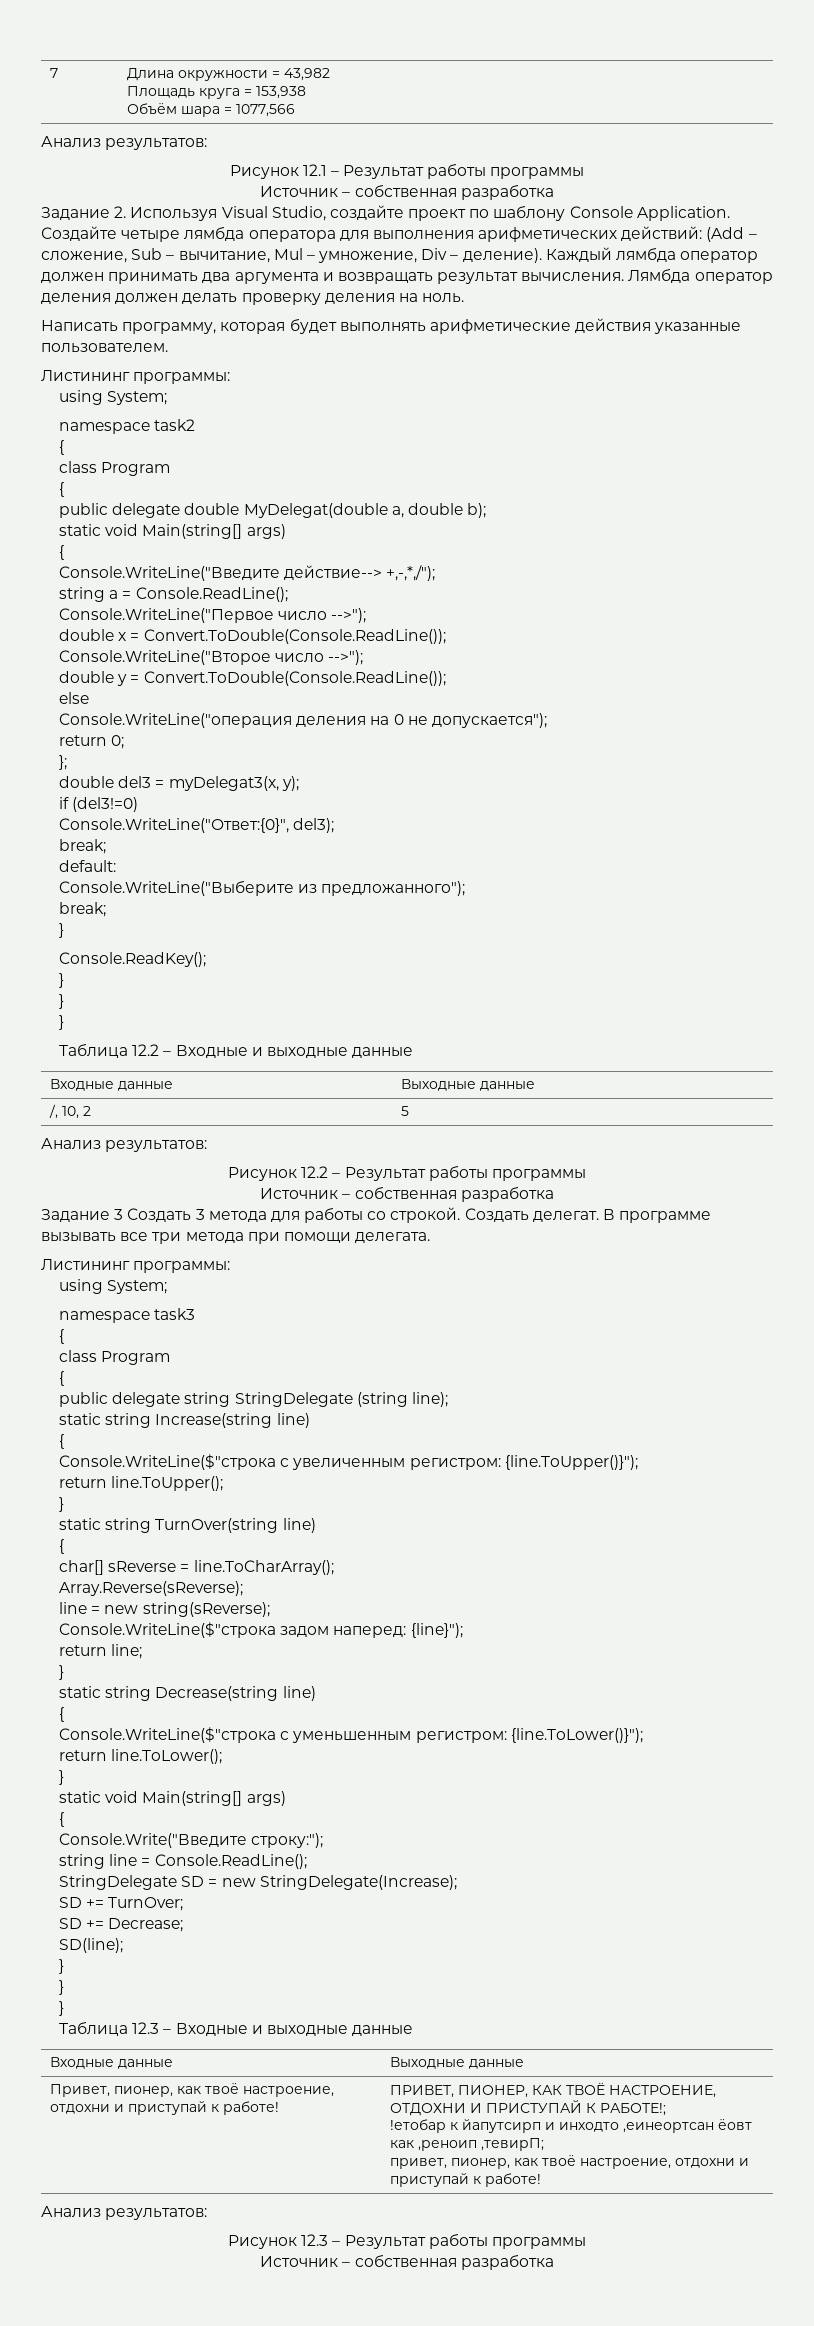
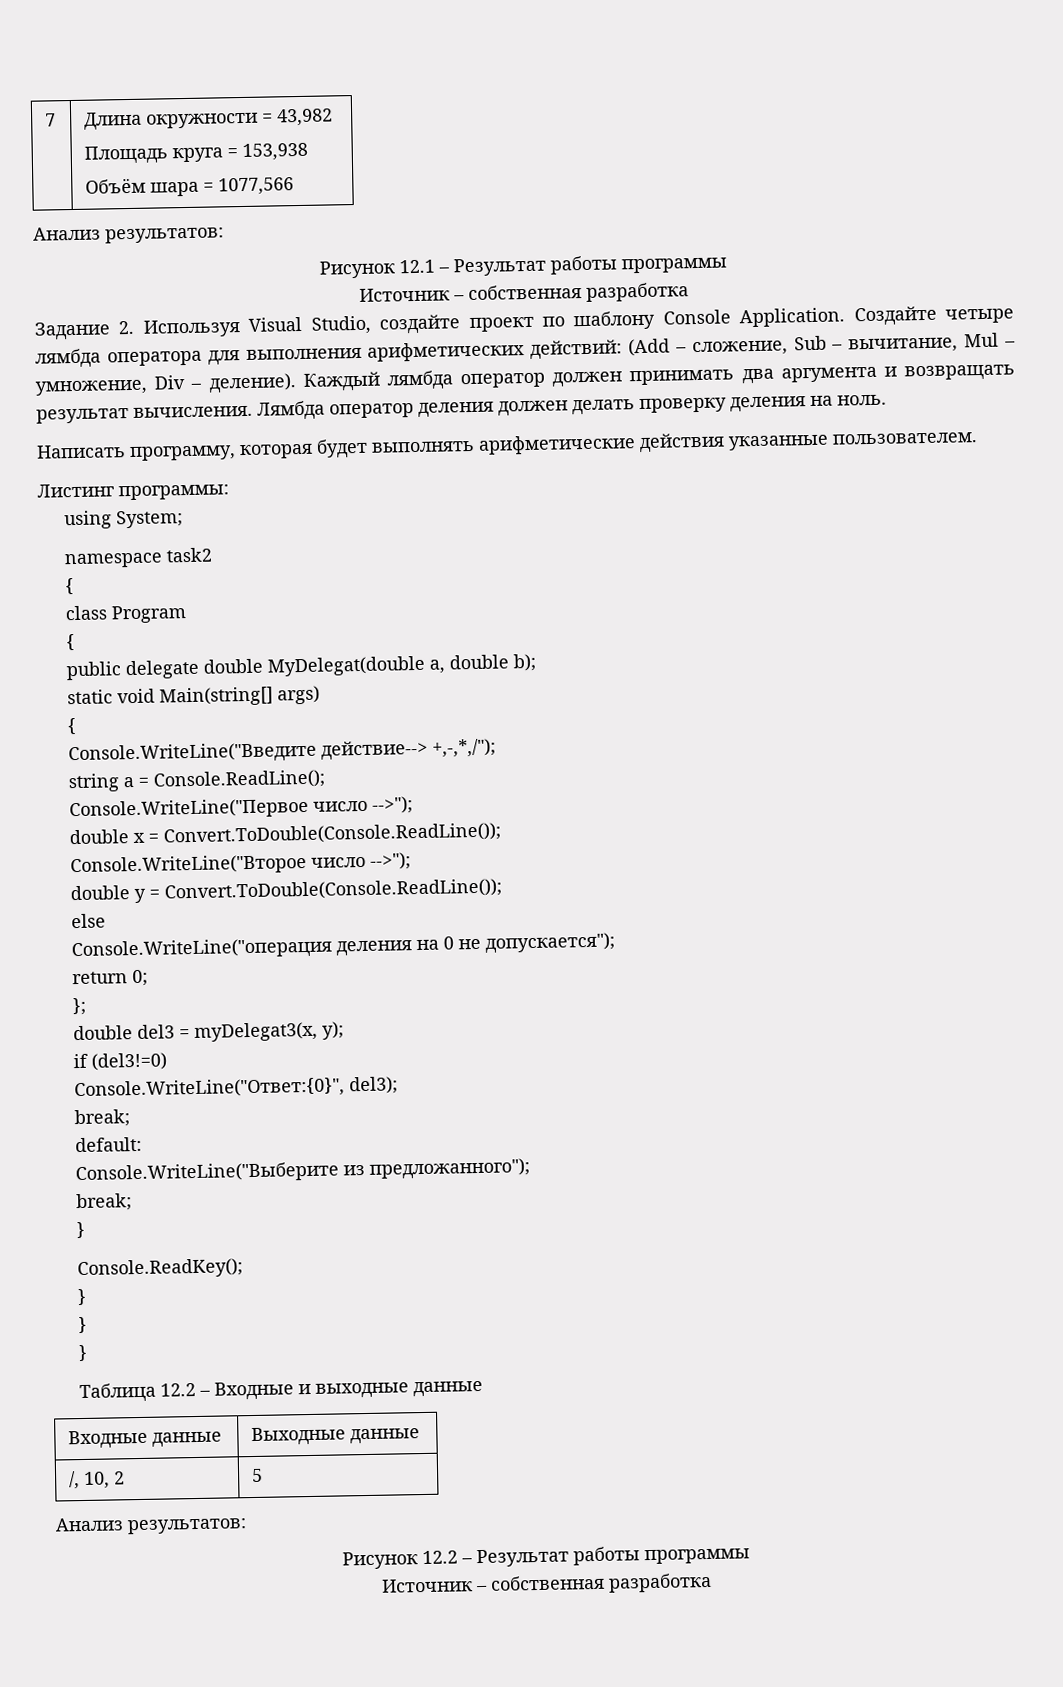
[41,370,130,381] Листининг -> [37,483,114,498] Листинг
[41,1207,712,1223] [41,1232,431,1244] [41,1259,231,1273] [58,1279,168,1294] [58,1308,196,1323] [58,1329,64,1344] [58,1350,171,1365] [58,1371,64,1386] [58,1392,448,1407] [58,1413,310,1428] [58,1434,64,1449] [58,1454,638,1470] [58,1476,224,1491] [58,1497,64,1512] [58,1518,316,1533] [58,1539,64,1554] [58,1560,334,1575] [58,1581,243,1596] [58,1602,270,1617] [58,1622,463,1638] [58,1644,143,1659] [58,1665,64,1680] [58,1686,316,1701] [58,1707,64,1722] [58,1727,643,1743] [58,1749,223,1764] [58,1770,64,1785] [58,1791,286,1806] [58,1812,64,1827] [58,1833,324,1848] [58,1854,307,1869] [58,1875,457,1890] [58,1897,184,1911] [58,1918,184,1932] [58,1938,123,1953] [58,1959,64,1974] [58,1980,64,1995] [58,2001,64,2016] [58,2021,414,2036] [49,2057,173,2069] [389,2057,524,2069] [49,2083,334,2097] [49,2101,279,2115] [389,2082,716,2098] [389,2100,666,2116] [389,2119,752,2133] [389,2138,544,2151] [389,2155,749,2169] [389,2173,541,2187] [41,2206,208,2220] [228,2233,586,2249] [260,2254,554,2270] // Задание 3 Создать 3 метода для работы со строкой. Создать делегат. В программе вызывать все три метода при помощи делегата. // Листининг программы: // using System; // namespace task3 // { // class Program // { // public delegate string StringDelegate (string line); // static string Increase(string line) // { // Console.WriteLine($"строка с увеличенным регистром: {line.ToUpper()}"); // return line.ToUpper(); // } // static string TurnOver(string line) // { // char[] sReverse = line.ToCharArray(); // Array.Reverse(sReverse); // line = new string(sReverse); // Console.WriteLine($"строка задом наперед: {line}"); // return line; // } // static string Decrease(string line) // { // Console.WriteLine($"строка с уменьшенным регистром: {line.ToLower()}"); // return line.ToLower(); // } // static void Main(string[] args) // { // Console.Write("Введите строку:"); // string line = Console.ReadLine(); // StringDelegate SD = new StringDelegate(Increase); // SD += TurnOver; // SD += Decrease; // SD(line); // } // } // } // Таблица 12.3 – Входные и выходные данные // Входные данные | Выходные данные // Привет, пионер, как твоё настроение, отдохни и приступай к работе! | ПРИВЕТ, ПИОНЕР, КАК ТВОЁ НАСТРОЕНИЕ, ОТДОХНИ И ПРИСТУПАЙ К РАБОТЕ!; // !етобар к йапутсирп и инходто ,еинеортсан ёовт как ,реноип ,тевирП; // привет, пионер, как твоё настроение, отдохни и приступай к работе! // Анализ результатов: // Рисунок 12.3 – Результат работы программы // Источник – собственная разработка -> (712, 1582) none

